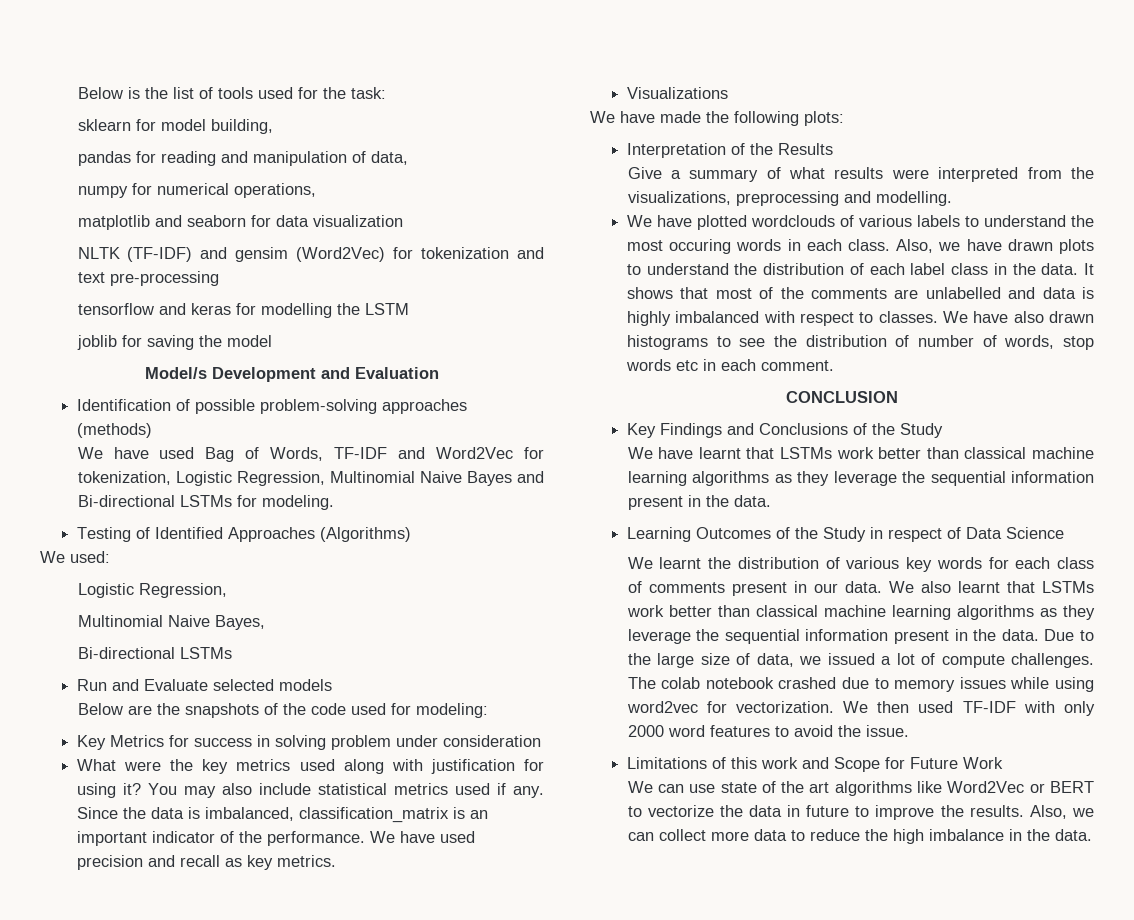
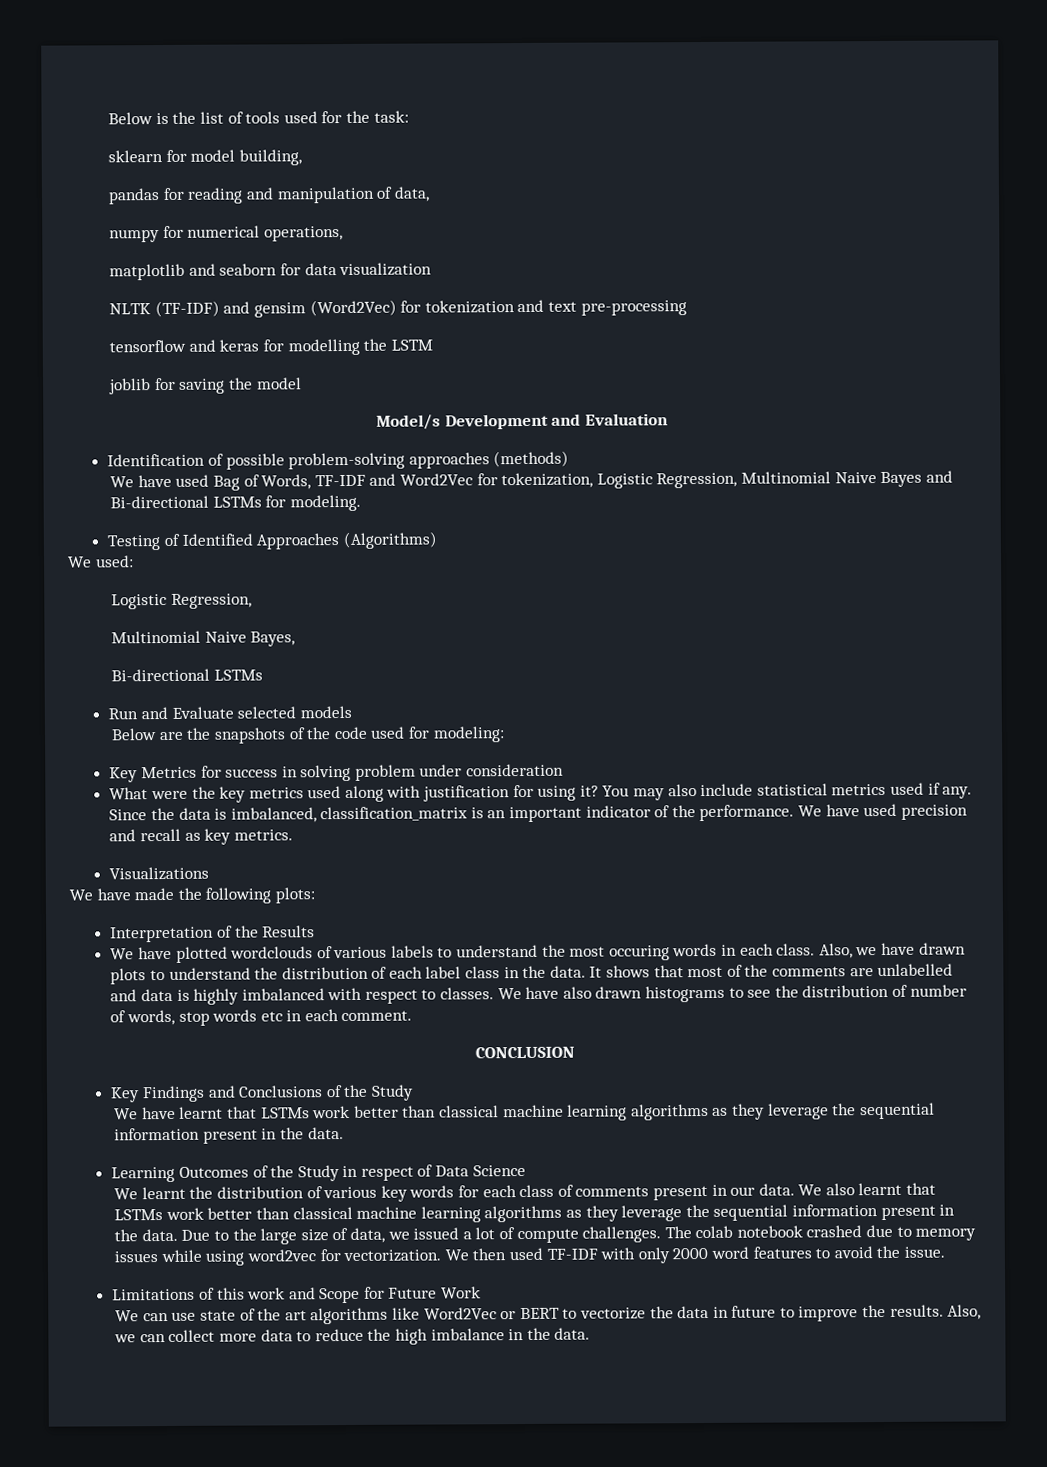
[627,167,1094,182] [627,191,952,206] // Give a summary of what results were interpreted from the visualizations, preprocessing and modelling. -> (316, 931) none

